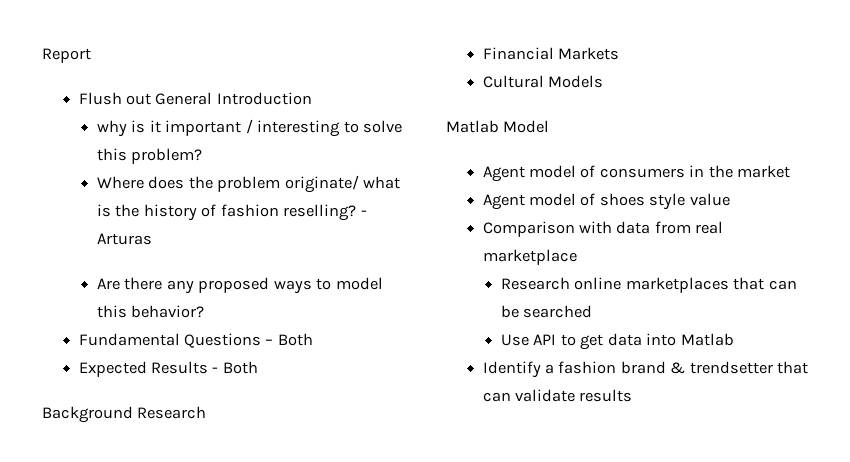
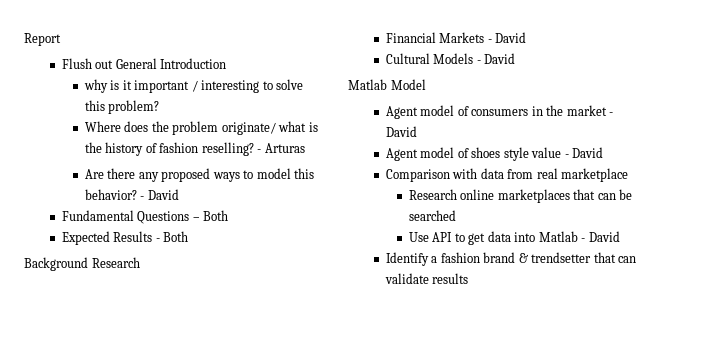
(205, 311) none -> [140,189,179,200] - David
(619, 53) none -> [487,32,527,43] - David
(603, 81) none -> [476,53,516,64] - David
(791, 171) none -> [609,112,614,116] [385,126,417,137] - David
(730, 199) none -> [564,147,604,158] - David
(734, 339) none -> [581,231,620,242] - David

